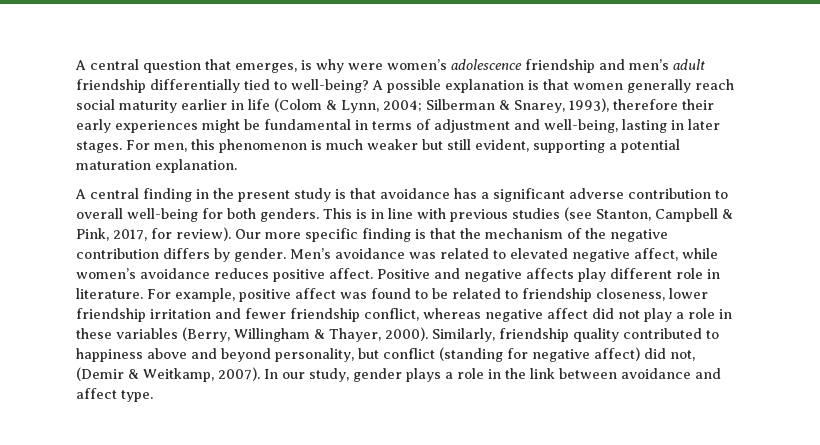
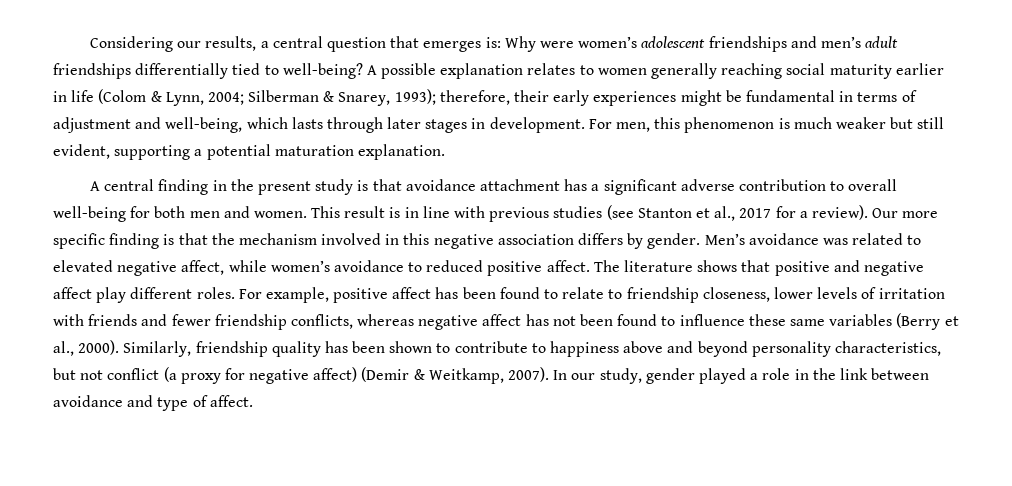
[75,59,595,73] A central question that emerges, is why were women’s adolescence friendship -> [90,36,787,52] Considering our results, a central question that emerges is: Why were women’s adolescent friendships
[76,79,146,93] friendship -> [53,63,131,79] friendships
[528,79,569,90] is that -> [527,63,594,75] relates to
[695,79,734,90] reach -> [721,63,783,79] reaching
[569,98,678,112] 1993), therefore -> [394,89,510,105] 1993); therefore,
[622,119,720,133] [76,141,122,153] lasting in later stages. -> [246,117,585,133] which lasts through later stages in development.
(450, 193) none -> [479,179,560,191] attachment
[260,208,352,222] genders. This -> [189,206,386,218] men and women. This result
[596,208,733,222] [76,228,172,241] Stanton, Campbell & Pink, 2017, for -> [637,206,808,221] Stanton et al., 2017 for a
[567,228,668,242] [76,248,159,259] of the negative contribution -> [321,233,574,249] involved in this negative association
[214,268,430,282] reduces positive affect. Positive -> [408,260,830,276] to reduced positive affect. The literature shows that positive
[526,268,574,279] affects -> [53,287,92,299] affect
[676,268,720,279] [76,288,143,299] role in literature. -> [196,287,235,299] roles.
[340,288,708,302] [76,308,211,322] was found to be related to friendship closeness, lower friendship irritation -> [435,287,945,303] [53,314,138,326] has been found to relate to friendship closeness, lower levels of irritation with friends
[364,308,419,321] conflict, -> [290,314,353,329] conflicts,
[592,308,732,322] [76,327,702,342] did not play a role in these variables (Berry, Willingham & Thayer, 2000). Similarly, friendship quality contributed -> [525,313,959,330] [53,340,528,357] has not been found to influence these same variables (Berry et al., 2000). Similarly, friendship quality has been shown to contribute
[275,347,503,362] personality, but conflict (standing -> [751,341,941,357] [53,367,221,384] personality characteristics, but not conflict (a proxy
[644,348,695,361] did not, -> (358, 374) none
[406,368,441,382] plays -> [698,368,746,384] played
[76,388,153,402] affect type. -> [157,395,253,411] type of affect.

